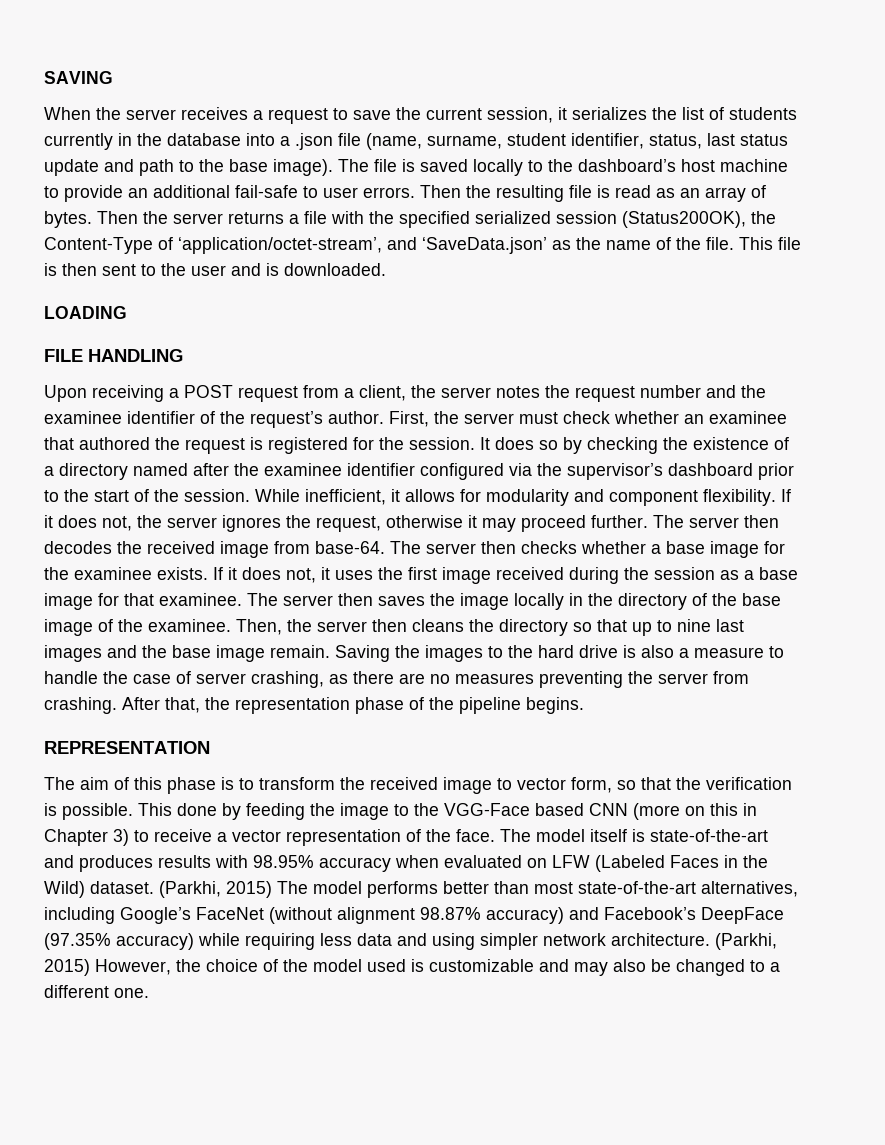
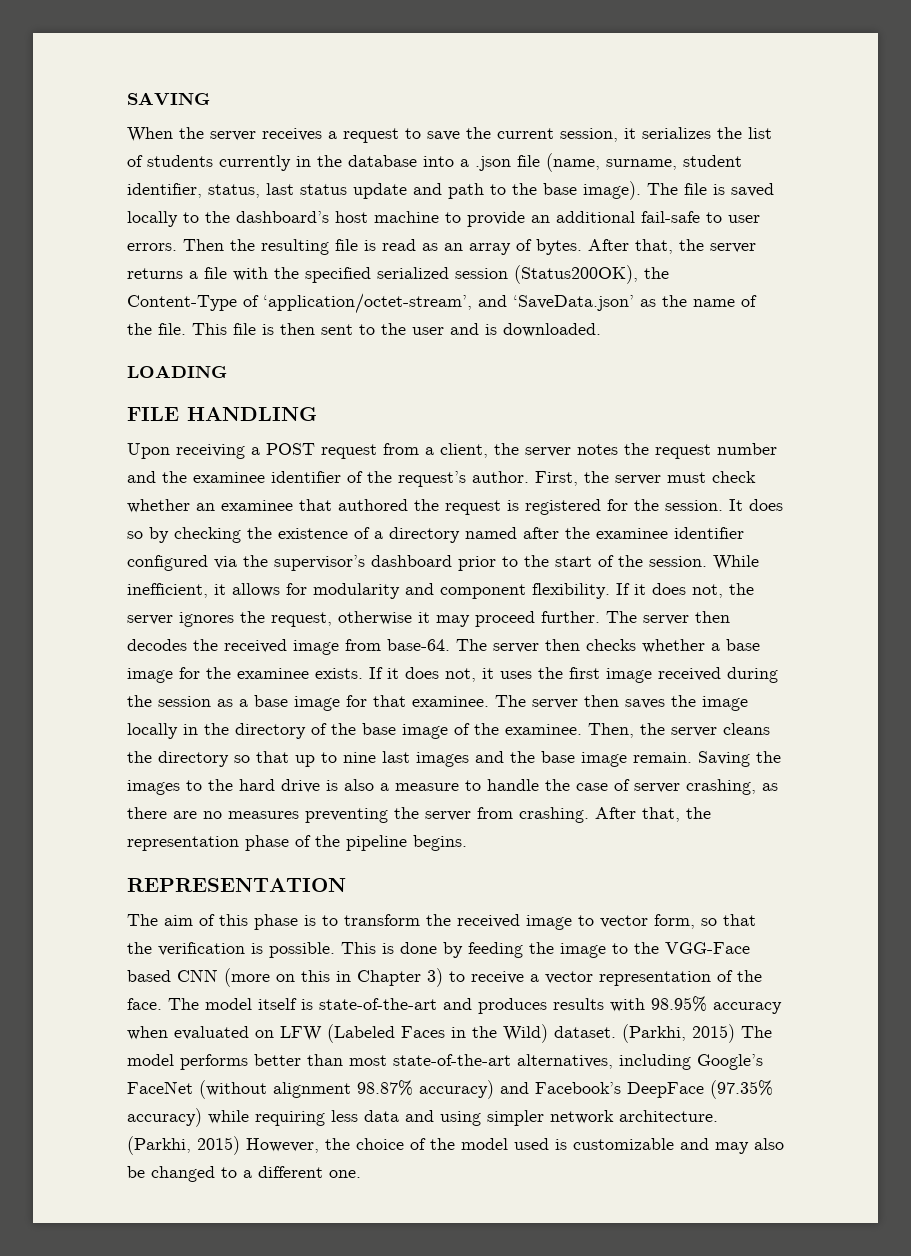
[97,211,138,224] Then -> [588,239,673,254] After that,
[372,619,407,632] then -> (717, 732) none
(172, 809) none -> [382,943,394,954] is

